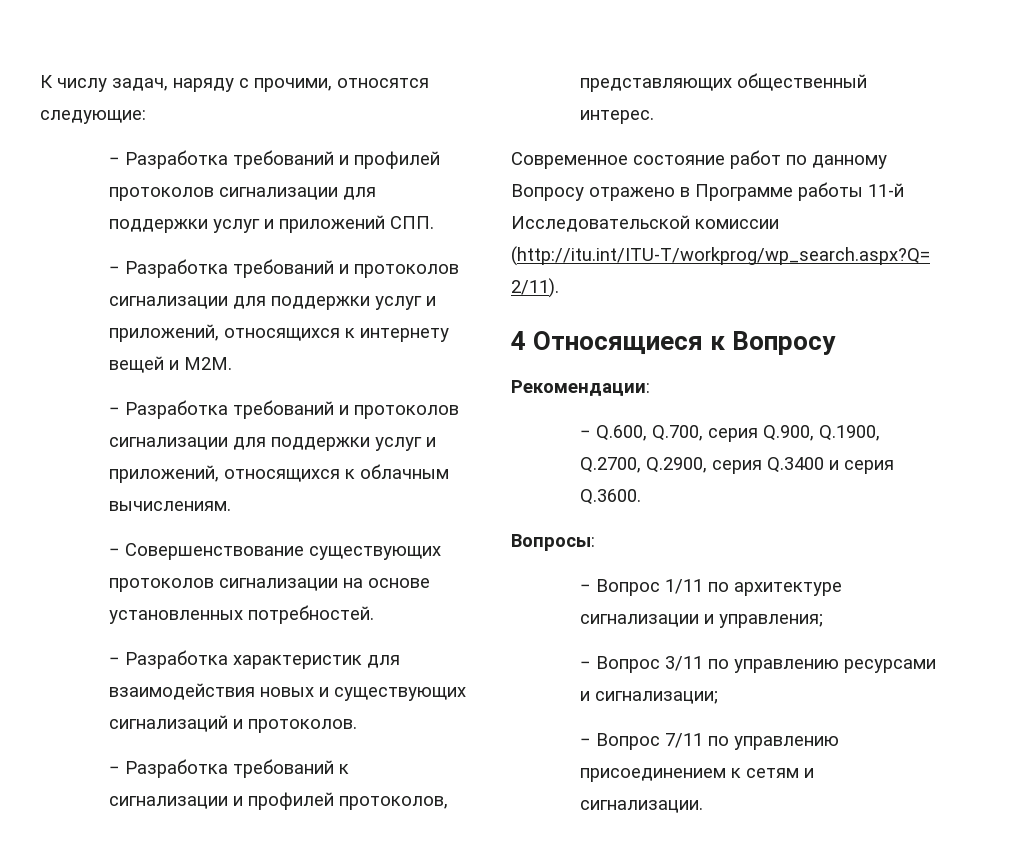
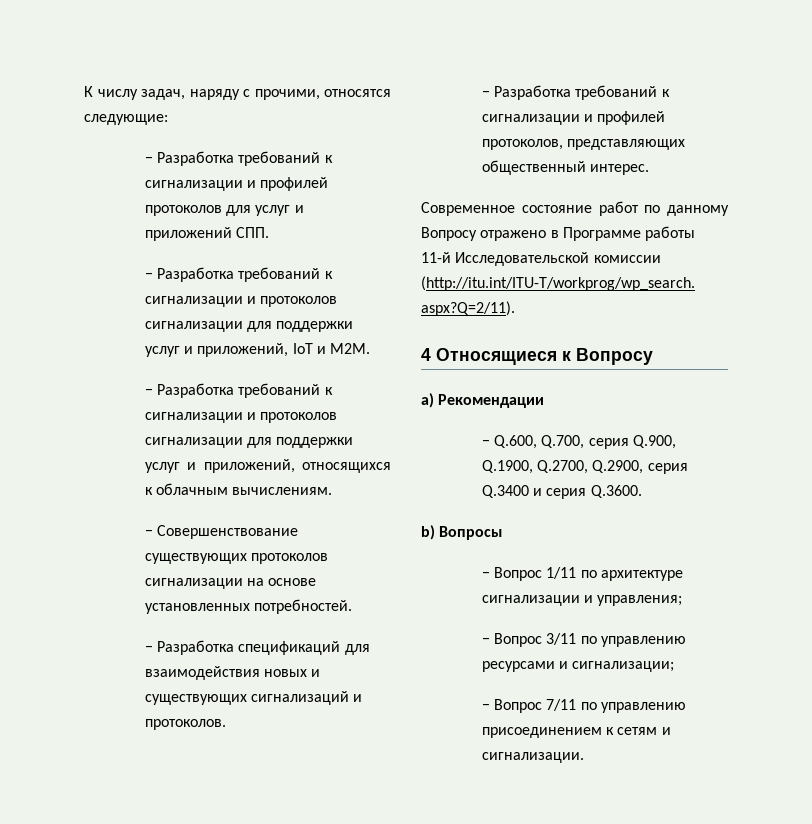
(334, 159) none -> [324,155,333,163] [144,180,243,191] к сигнализации
[218,187,376,200] [108,219,208,233] сигнализации для поддержки -> [225,205,251,216] для
[338,264,459,278] [108,296,436,310] [108,324,449,342] [108,356,164,373] и протоколов сигнализации для поддержки услуг и приложений, относящихся к интернету вещей -> [324,271,333,279] [144,296,338,307] [144,321,354,332] [144,343,313,357] к сигнализации и протоколов сигнализации для поддержки услуг и приложений, IoT
(334, 409) none -> [324,387,333,395] [144,412,243,423] к сигнализации
[232,655,362,669] характеристик -> [238,641,341,655] спецификаций
[511,380,650,396] Рекомендации: -> [421,393,545,408] a) Рекомендации
[511,534,595,551] Вопросы: -> [421,525,503,540] b) Вопросы

